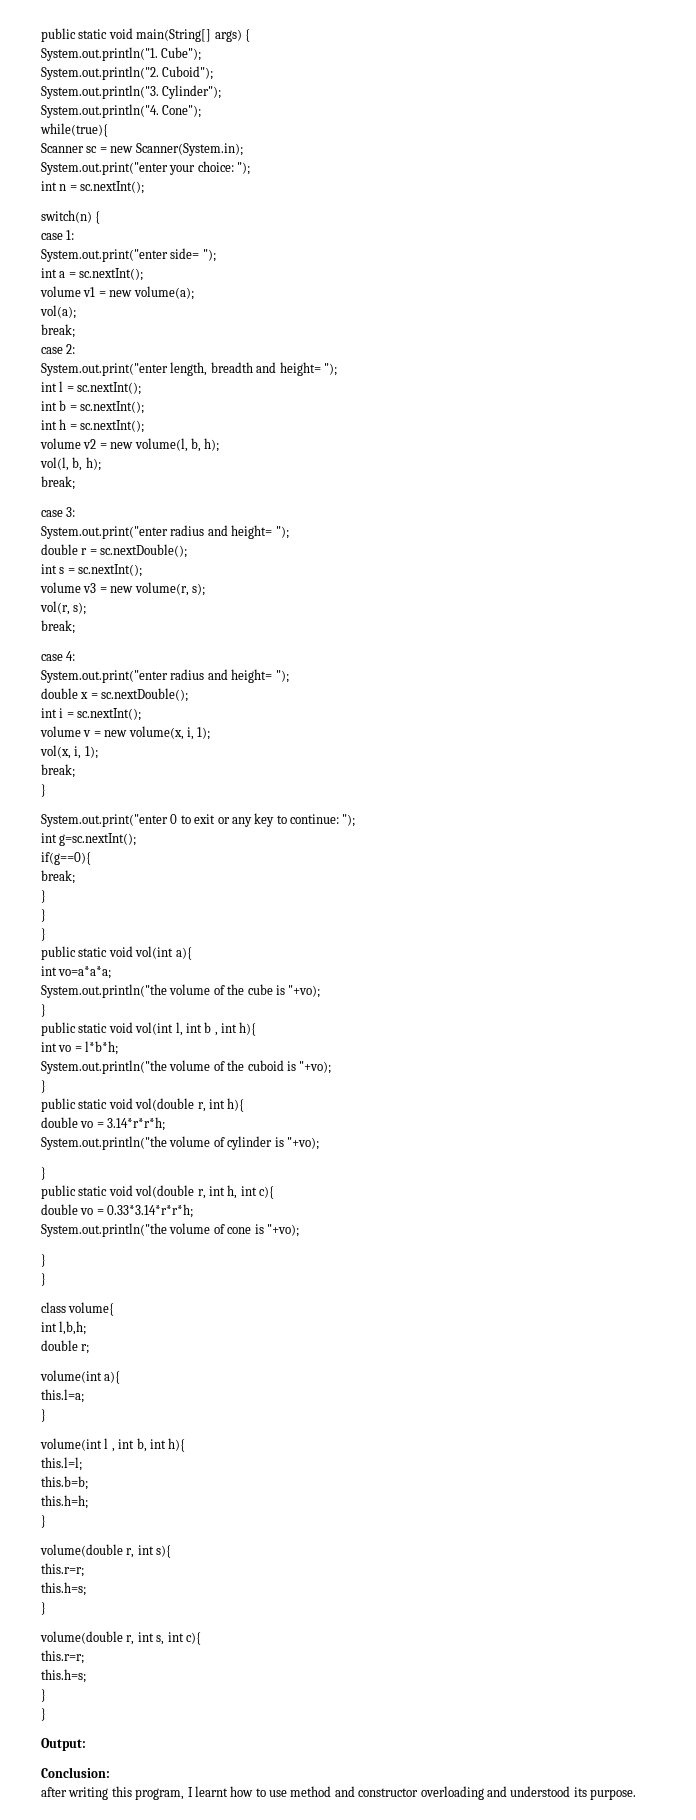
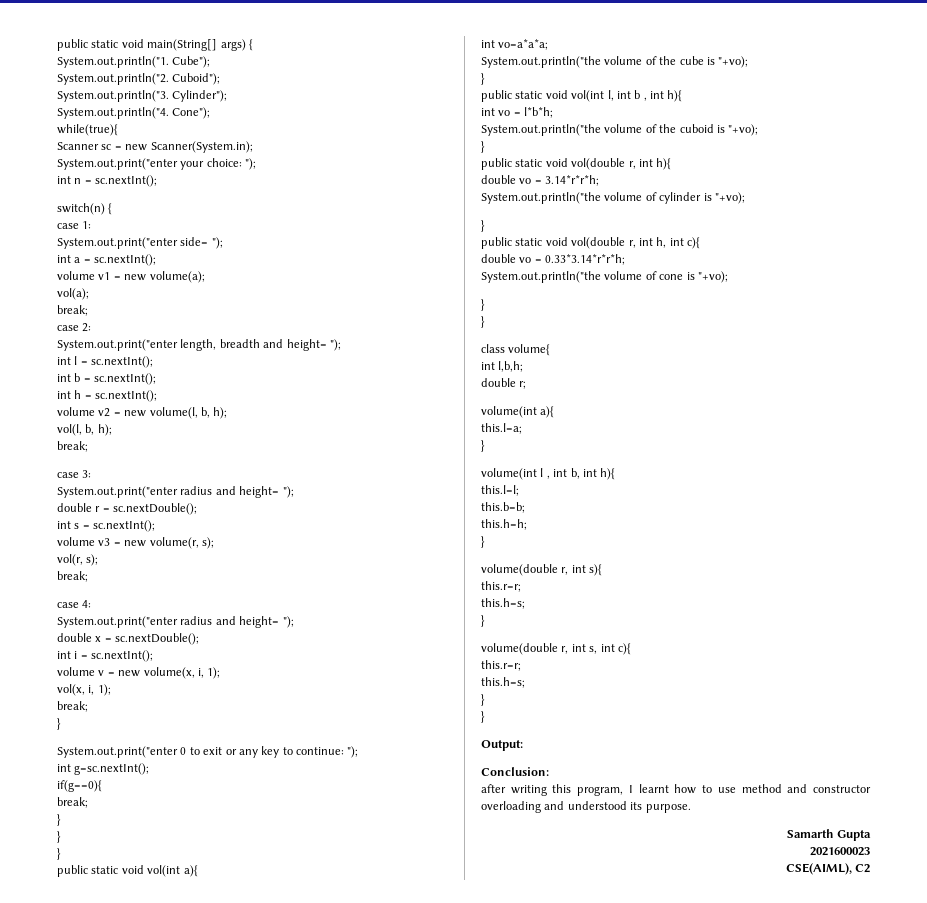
(636, 1794) none -> [786,829,871,841] [810,847,870,856] [785,863,870,875] // Samarth Gupta // 2021600023 // CSE(AIML), C2

